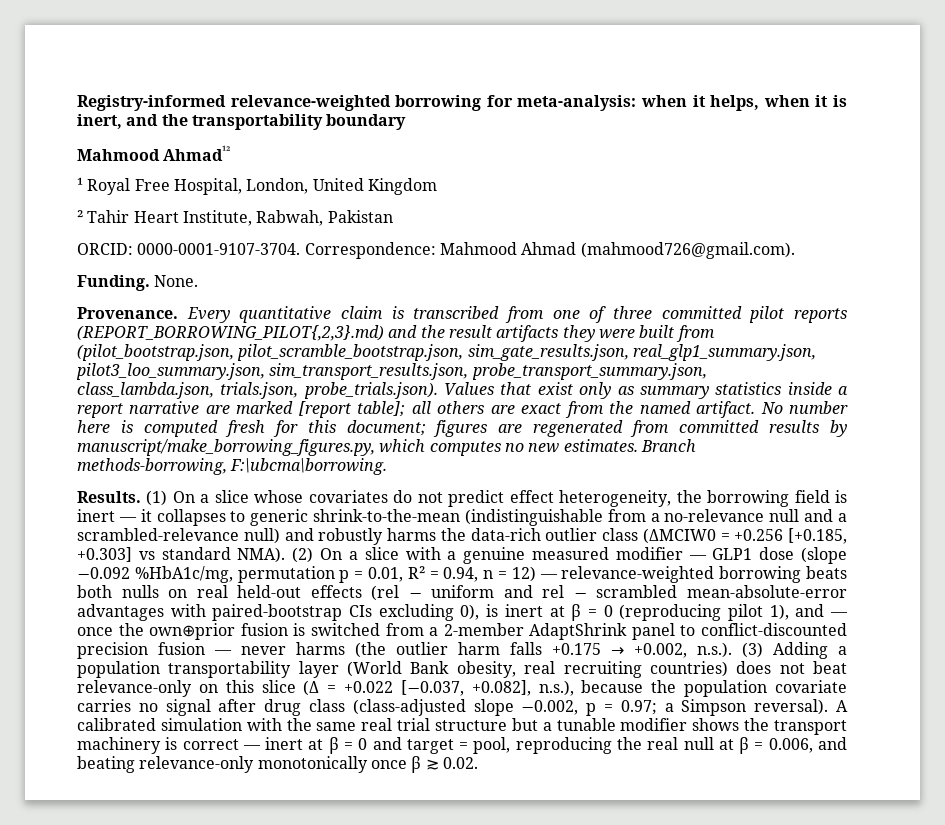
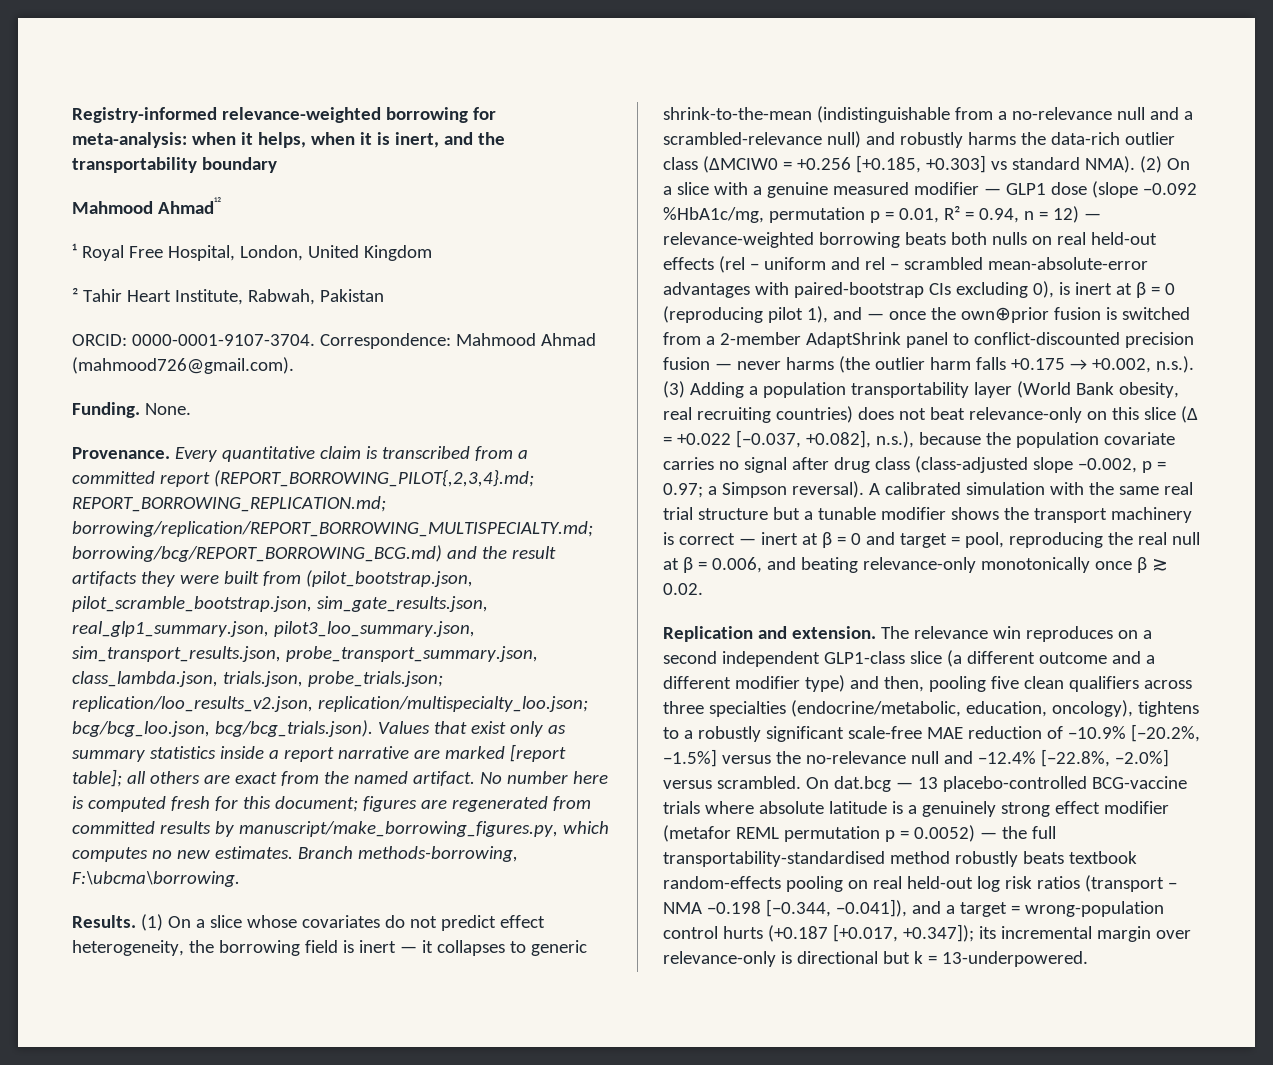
[552,306,847,323] [77,325,384,341] one of three committed pilot reports (REPORT_BORROWING_PILOT{,2,3}.md) -> [517,450,528,459] [72,469,534,487] [72,496,386,512] [72,521,593,537] [72,545,442,562] a committed report (REPORT_BORROWING_PILOT{,2,3,4}.md; REPORT_BORROWING_REPLICATION.md; borrowing/replication/REPORT_BORROWING_MULTISPECIALTY.md; borrowing/bcg/REPORT_BORROWING_BCG.md)
[303,382,438,399] probe_trials.json). -> [307,671,443,687] [72,696,588,712] [72,720,373,737] probe_trials.json; replication/loo_results_v2.json, replication/multispecialty_loo.json; bcg/bcg_loo.json, bcg/bcg_trials.json).
(478, 763) none -> [663,626,1152,642] [663,650,1155,667] [663,675,1192,692] [663,700,1199,717] [663,724,1200,742] [663,749,1169,767] [663,776,1187,792] [663,801,1169,817] [663,825,1056,842] [663,851,1137,867] [663,875,1177,892] [663,899,1164,917] [663,924,1191,942] [663,951,1088,967] // Replication and extension. The relevance win reproduces on a second independent GLP1-class slice (a different outcome and a different modifier type) and then, pooling five clean qualifiers across three specialties (endocrine/metabolic, education, oncology), tightens to a robustly significant scale-free MAE reduction of −10.9% [−20.2%, −1.5%] versus the no-relevance null and −12.4% [−22.8%, −2.0%] versus scrambled. On dat.bcg — 13 placebo-controlled BCG-vaccine trials where absolute latitude is a genuinely strong effect modifier (metafor REML permutation p = 0.0052) — the full transportability-standardised method robustly beats textbook random-effects pooling on real held-out log risk ratios (transport − NMA −0.198 [−0.344, −0.041]), and a target = wrong-population control hurts (+0.187 [+0.017, +0.347]); its incremental margin over relevance-only is directional but k = 13-underpowered.

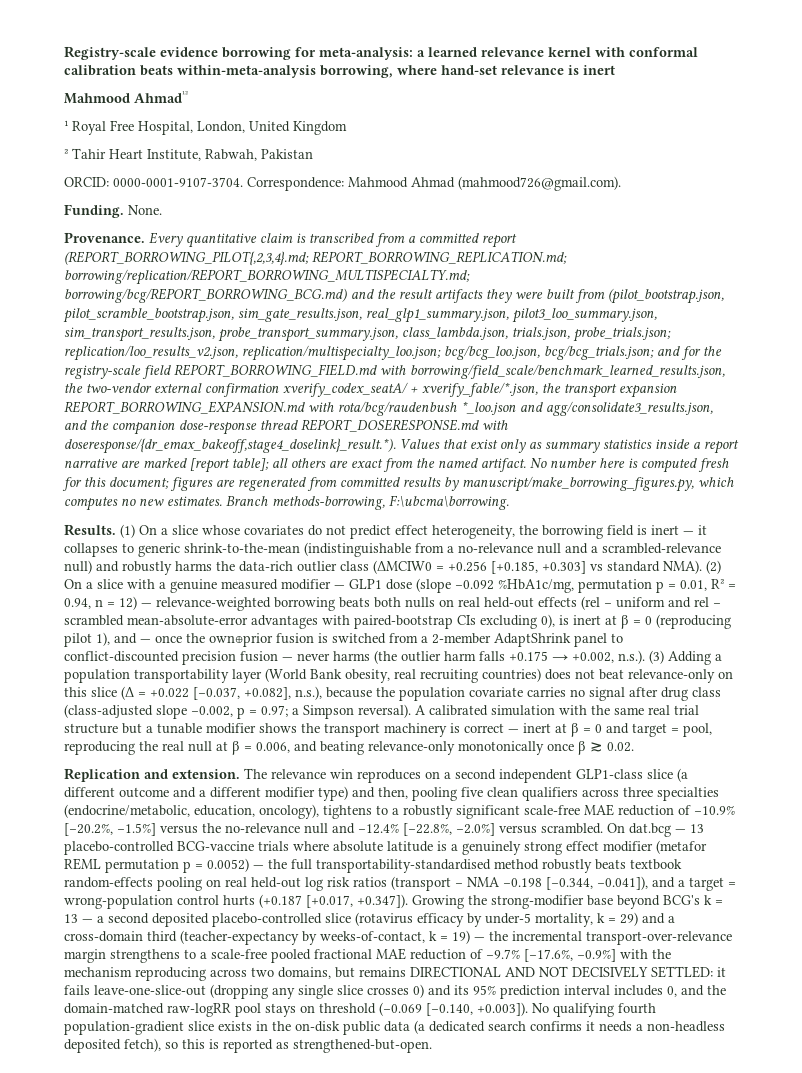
[72,107,381,123] Registry-informed relevance-weighted -> [64,46,218,60] Registry-scale evidence
[191,132,505,148] [72,157,277,173] when it helps, when it is inert, and the transportability boundary -> [417,47,698,57] [64,65,615,78] a learned relevance kernel with conformal calibration beats within-meta-analysis borrowing, where hand-set relevance is inert
[214,720,373,737] bcg/bcg_trials.json). -> [544,345,722,360] [64,364,725,379] [64,382,677,398] [64,401,713,416] [64,419,508,435] [64,438,396,454] bcg/bcg_trials.json; and for the registry-scale field REPORT_BORROWING_FIELD.md with borrowing/field_scale/benchmark_learned_results.json, the two-vendor external confirmation xverify_codex_seatA/ + xverify_fable/*.json, the transport expansion REPORT_BORROWING_EXPANSION.md with rota/bcg/raudenbush *_loo.json and agg/consolidate3_results.json, and the companion dose-response thread REPORT_DOSERESPONSE.md with doseresponse/{dr_emax_bakeoff,stage4_doselink}_result.*).
[902,924,1191,942] [663,951,1088,967] +0.347]); its incremental margin over relevance-only is directional but k = 13-underpowered. -> [357,894,723,909] [64,912,675,927] [64,930,732,945] [64,948,671,963] [64,966,726,981] [64,984,726,999] [64,1002,656,1017] [64,1020,725,1035] [64,1038,432,1053] +0.347]). Growing the strong-modifier base beyond BCG's k = 13 — a second deposited placebo-controlled slice (rotavirus efficacy by under-5 mortality, k = 29) and a cross-domain third (teacher-expectancy by weeks-of-contact, k = 19) — the incremental transport-over-relevance margin strengthens to a scale-free pooled fractional MAE reduction of −9.7% [−17.6%, −0.9%] with the mechanism reproducing across two domains, but remains DIRECTIONAL AND NOT DECISIVELY SETTLED: it fails leave-one-slice-out (dropping any single slice crosses 0) and its 95% prediction interval includes 0, and the domain-matched raw-logRR pool stays on threshold (−0.069 [−0.140, +0.003]). No qualifying fourth population-gradient slice exists in the on-disk public data (a dedicated search confirms it needs a non-headless deposited fetch), so this is reported as strengthened-but-open.

